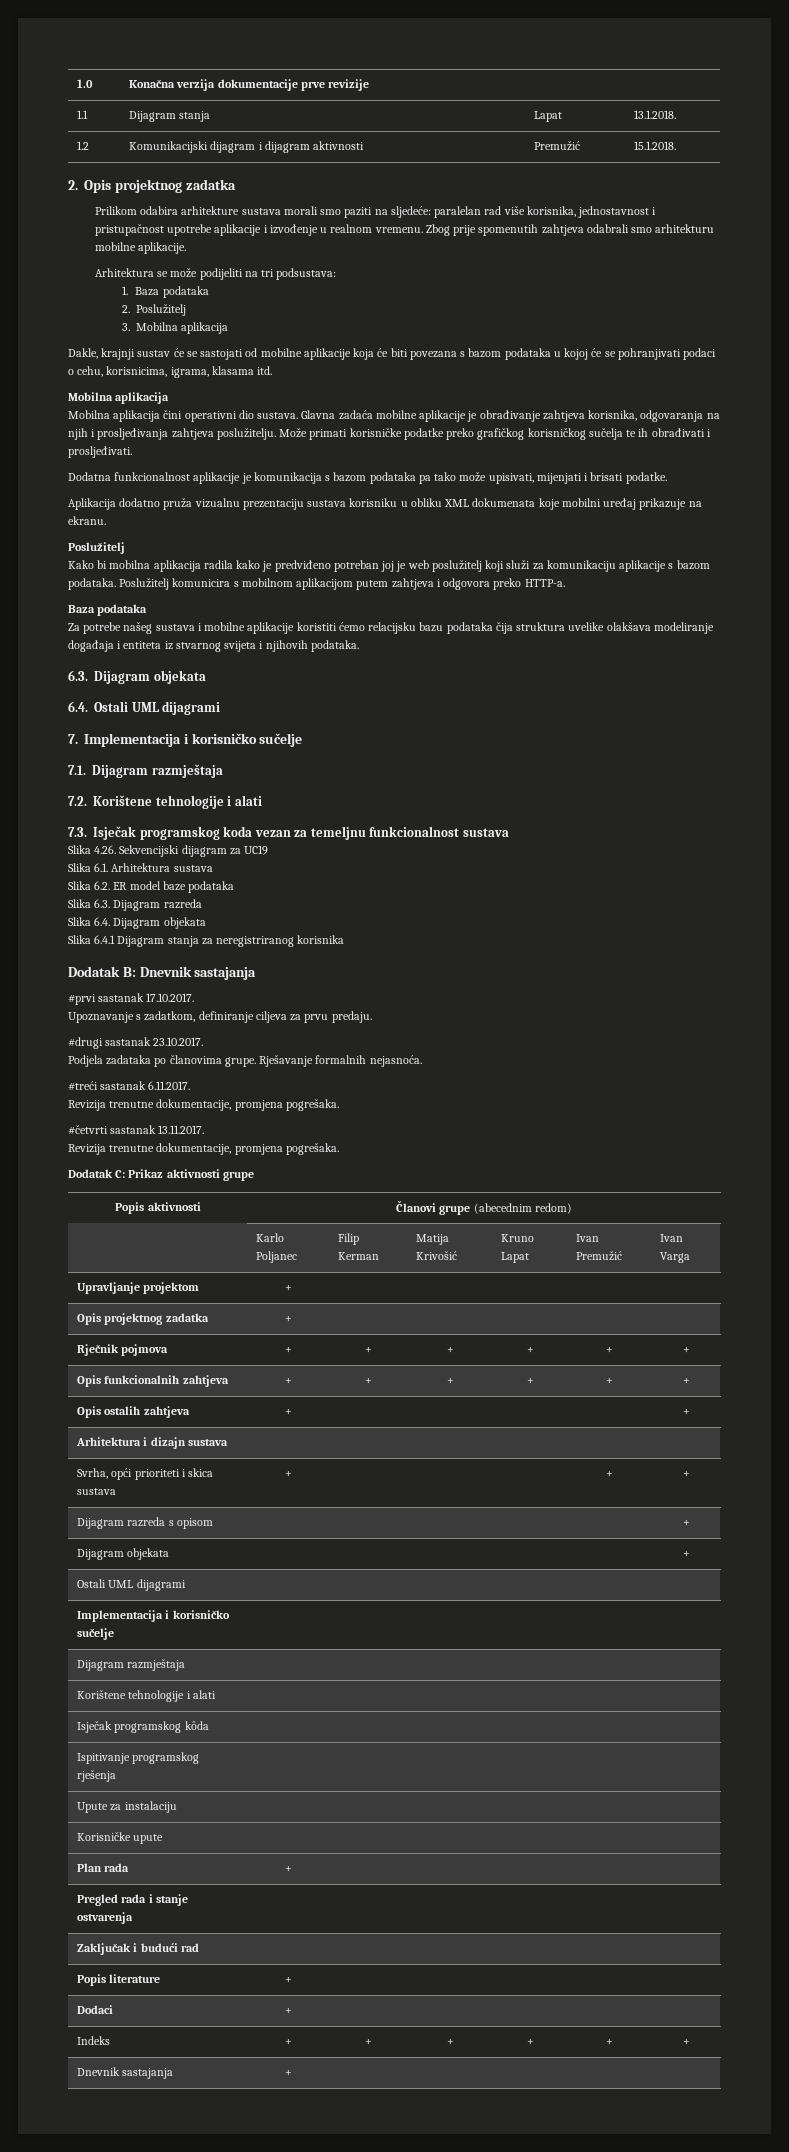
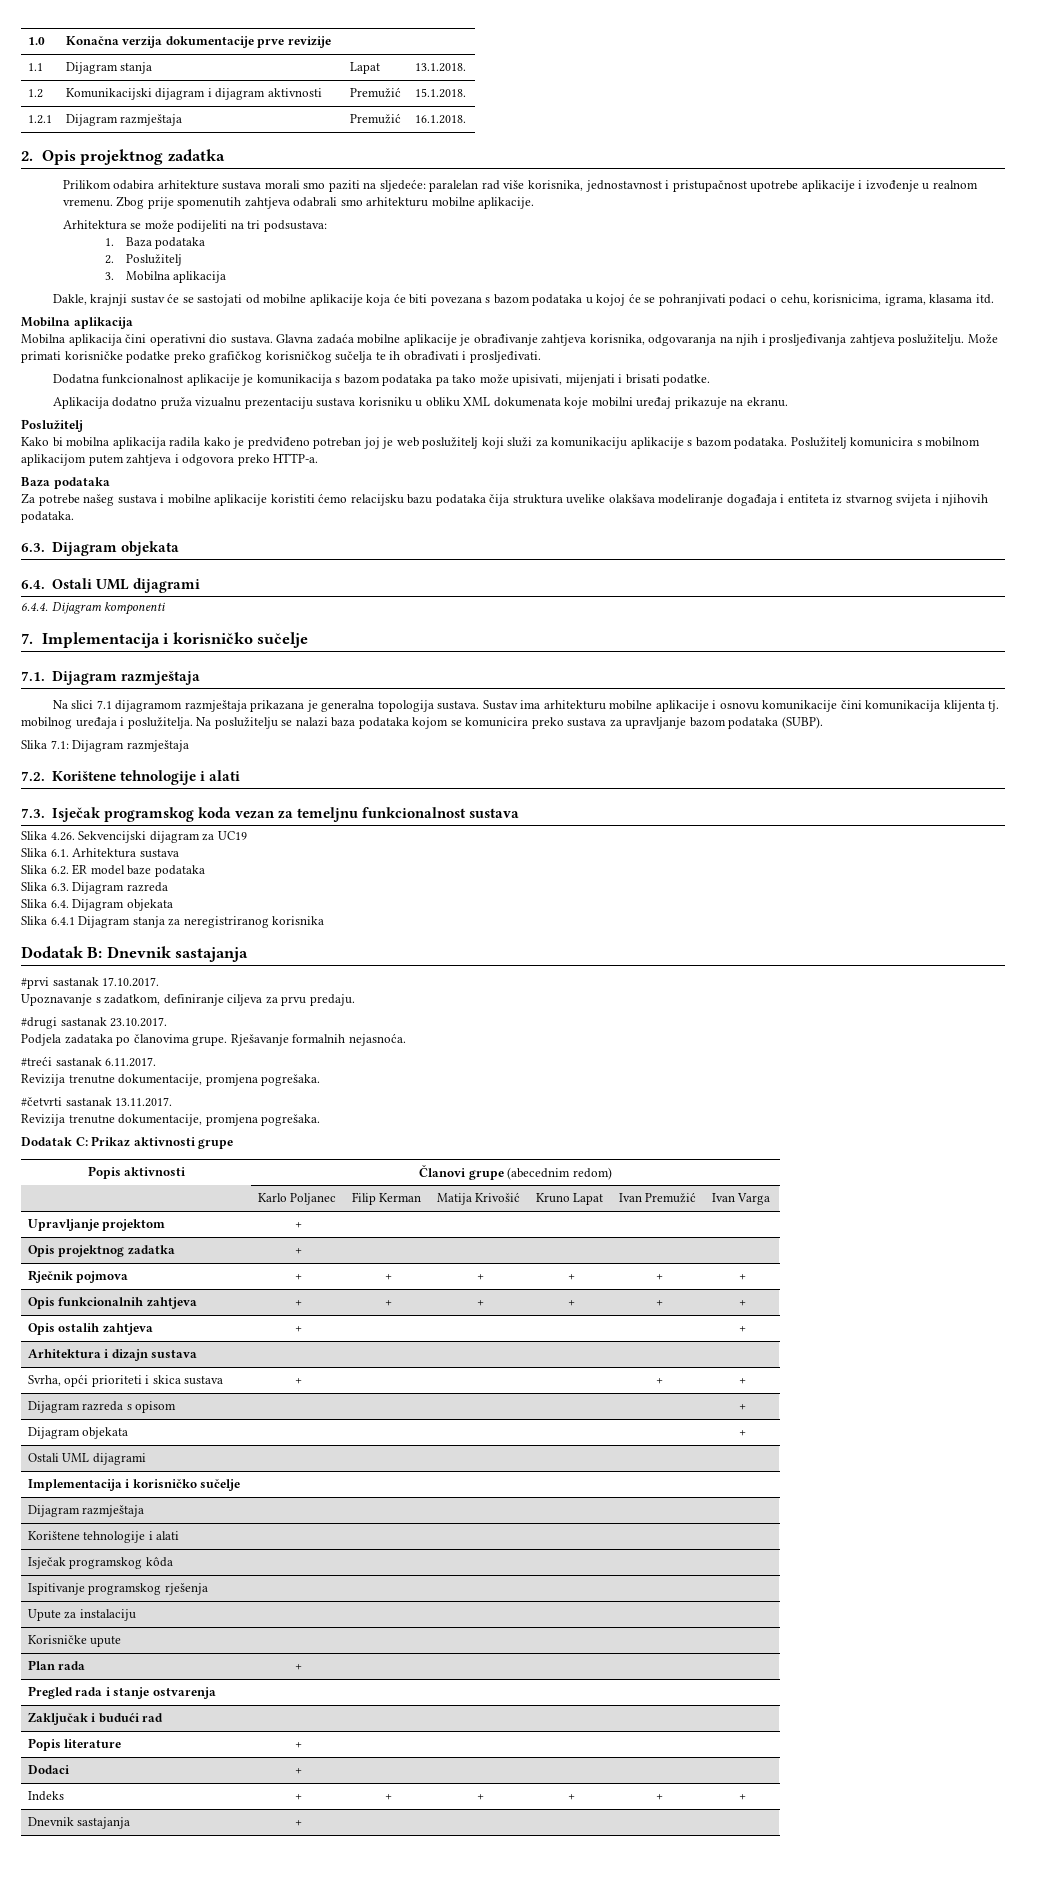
(677, 145) none -> [27,115,52,124] [65,114,183,126] [349,113,401,124] [414,115,466,124] // 1.2.1 | Dijagram razmještaja | Premužić | 16.1.2018.
(221, 708) none -> [21,602,166,615] // 6.4.4. Dijagram komponenti
(223, 771) none -> [52,700,1000,712] [21,716,823,729] [21,740,189,752] // Na slici 7.1 dijagramom razmještaja prikazana je generalna topologija sustava. Sustav ima arhitekturu mobilne aplikacije i osnovu komunikacije čini komunikacija klijenta tj. mobilnog uređaja i poslužitelja. Na poslužitelju se nalazi baza podataka kojom se komunicira preko sustava za upravljanje bazom podataka (SUBP). // Slika 7.1: Dijagram razmještaja

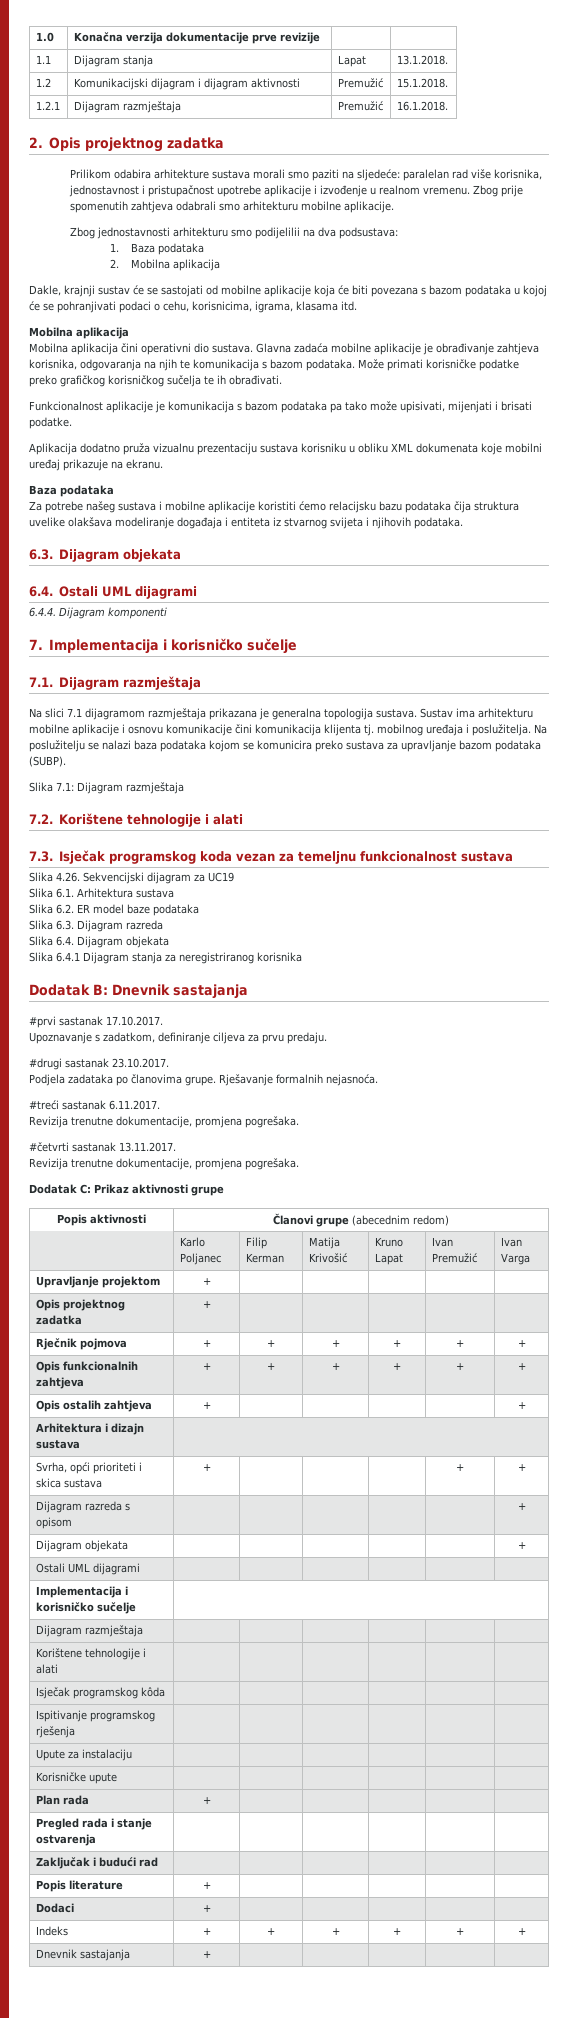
[62,220,261,232] Arhitektura se može podijeliti na tri -> [69,227,336,239] Zbog jednostavnosti arhitekturu smo podijelilii na dva
[125,254,182,266] [104,272,114,280] Poslužitelj // 3. -> (120, 263) none
[761,334,965,346] i prosljeđivanja zahtjeva poslužitelju. -> [180,359,355,371] te komunikacija s bazom podataka.
[403,351,541,363] [52,374,184,384] obrađivati i prosljeđivati. // Dodatna funkcionalnost -> [229,375,282,385] [29,401,103,411] obrađivati. // Funkcionalnost
[21,419,83,432] [21,437,981,449] [21,453,319,466] // Poslužitelj // Kako bi mobilna aplikacija radila kako je predviđeno potreban joj je web poslužitelj koji služi za komunikaciju aplikacije s bazom podataka. Poslužitelj komunicira s mobilnom aplikacijom putem zahtjeva i odgovora preko HTTP-a. -> (163, 464) none

